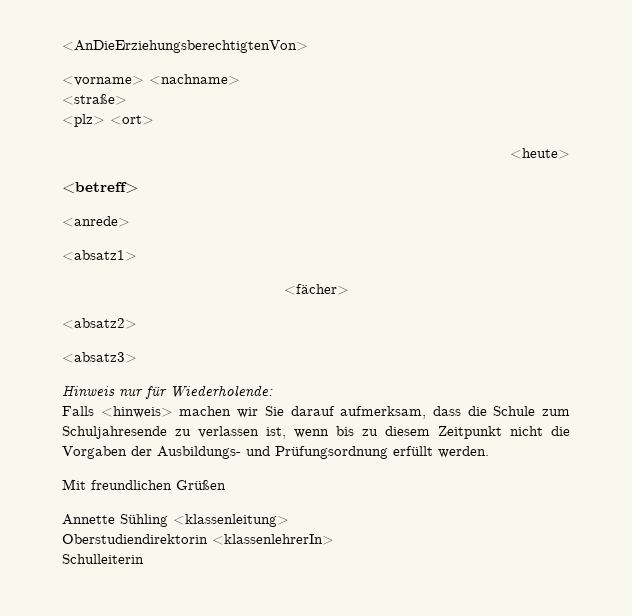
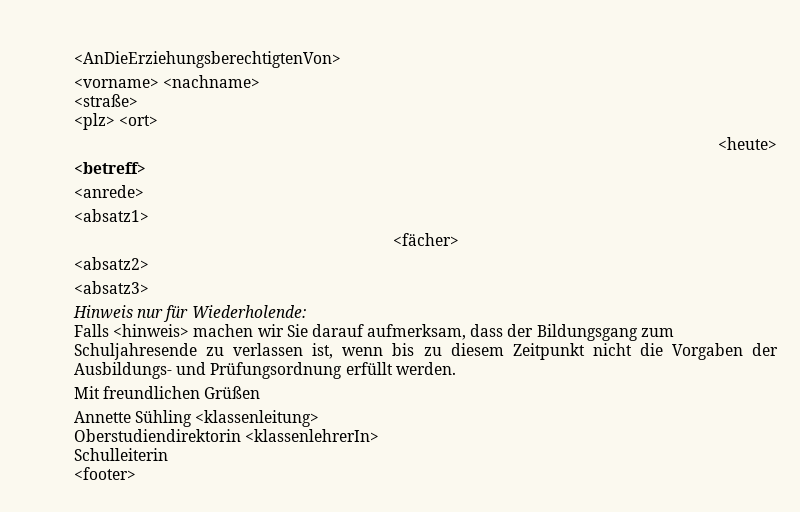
[467,406,536,416] die Schule -> [507,324,638,341] der Bildungsgang
(144, 559) none -> [74,467,136,480] // <footer>

